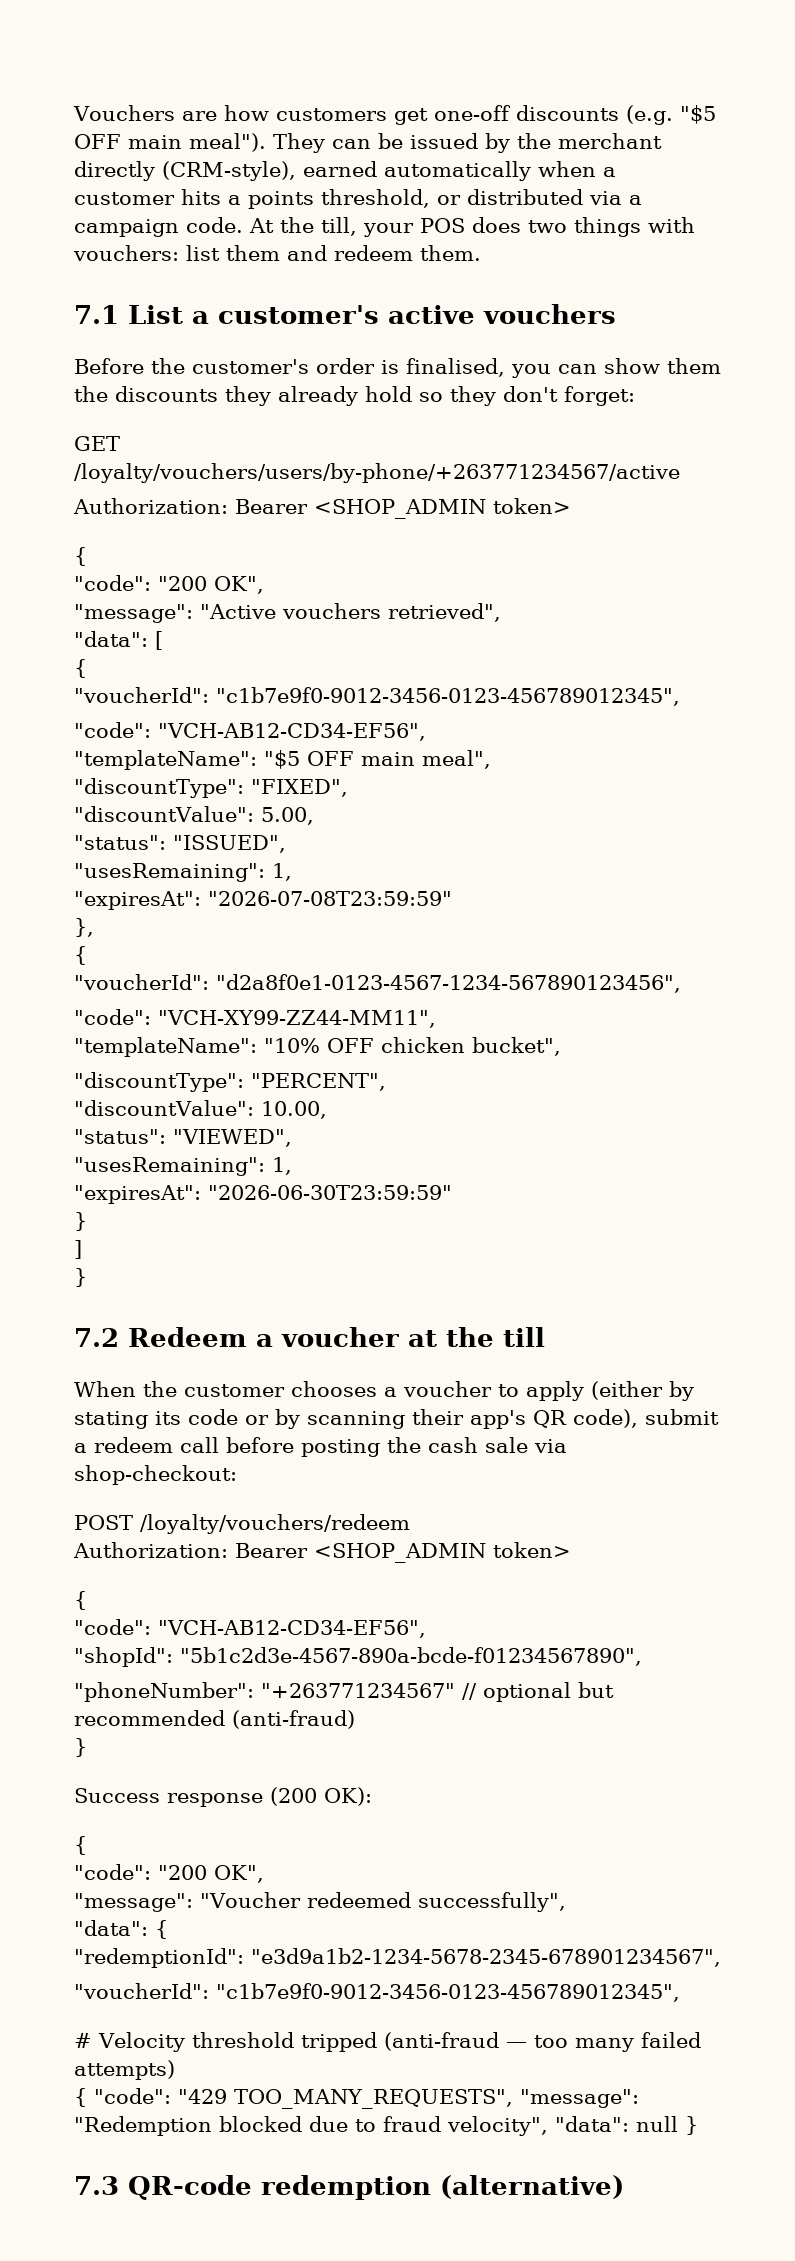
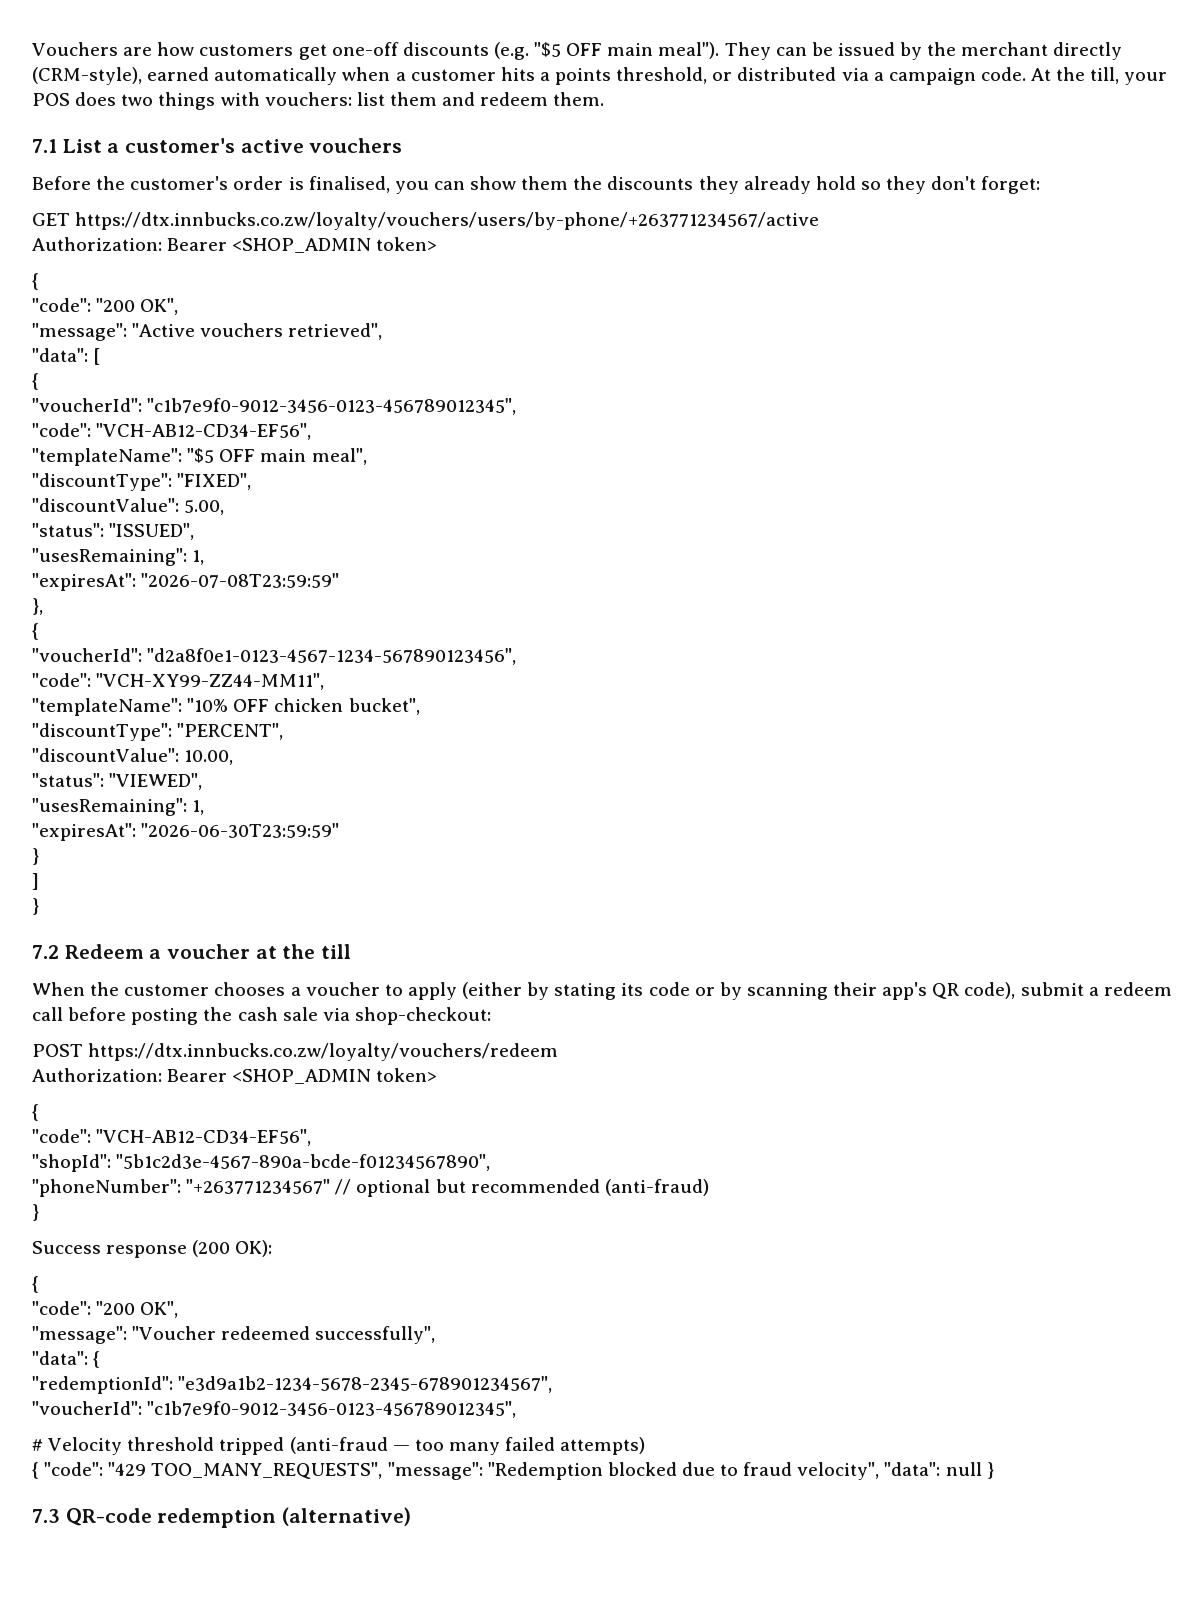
[74,463,680,483] /loyalty/vouchers/users/by-phone/+263771234567/active -> [75,212,820,230] https://dtx.innbucks.co.zw/loyalty/vouchers/users/by-phone/+263771234567/active
[140,1514,410,1534] /loyalty/vouchers/redeem -> [88,1043,559,1061] https://dtx.innbucks.co.zw/loyalty/vouchers/redeem

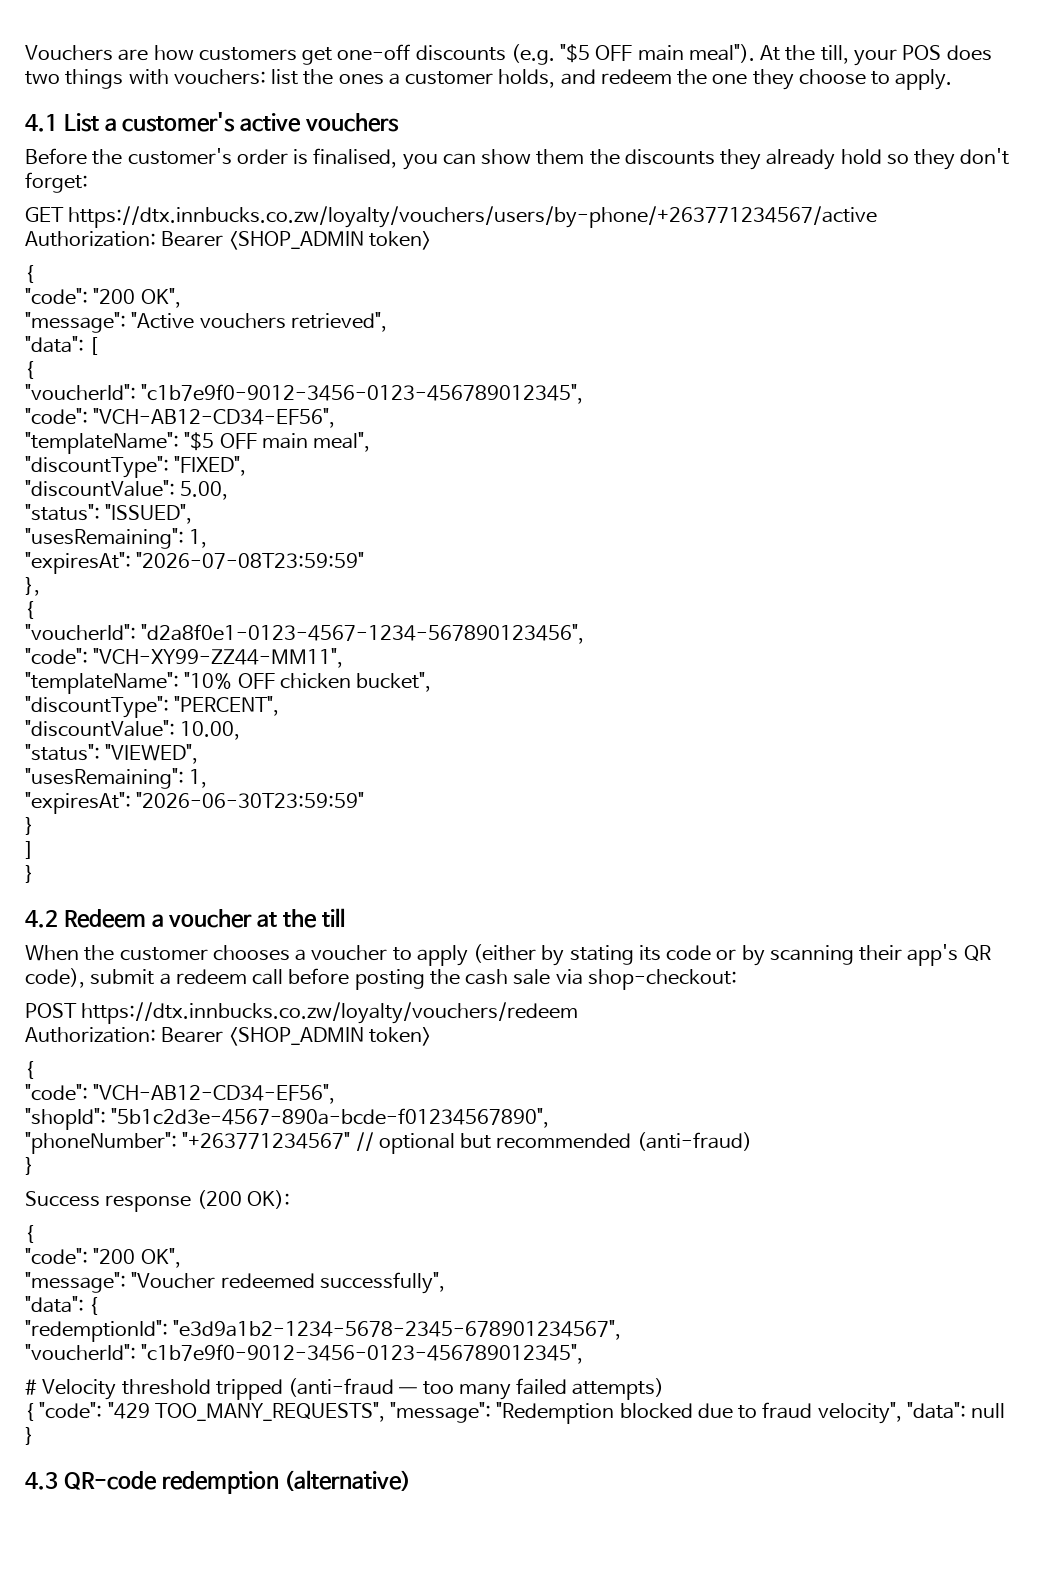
[724,42,1123,60] [32,67,1026,85] They can be issued by the merchant directly (CRM-style), earned automatically when a customer hits a points threshold, or distributed via a campaign code. -> (755, 53) none
[389,92,605,106] [32,139,57,153] them and redeem them. // 7.1 -> [303,69,953,90] [25,114,58,132] the ones a customer holds, and redeem the one they choose to apply. // 4.1
[32,945,59,959] 7.2 -> [25,910,58,928] 4.2
[32,1509,60,1523] 7.3 -> [25,1472,58,1490] 4.3

